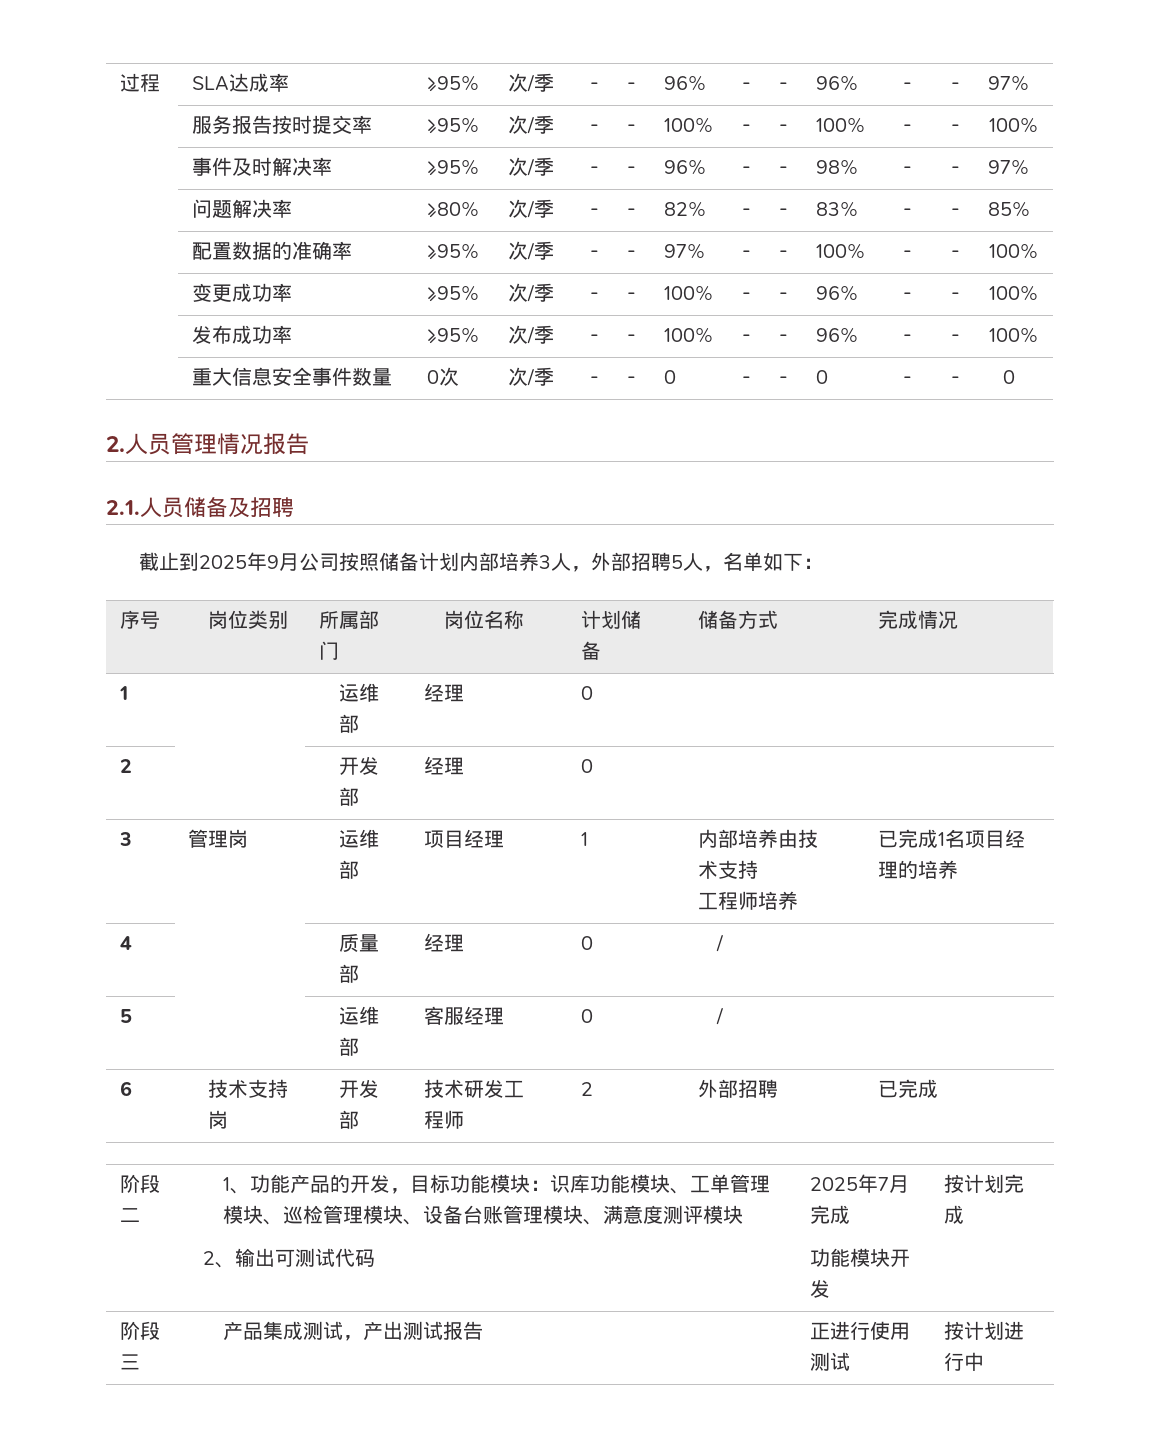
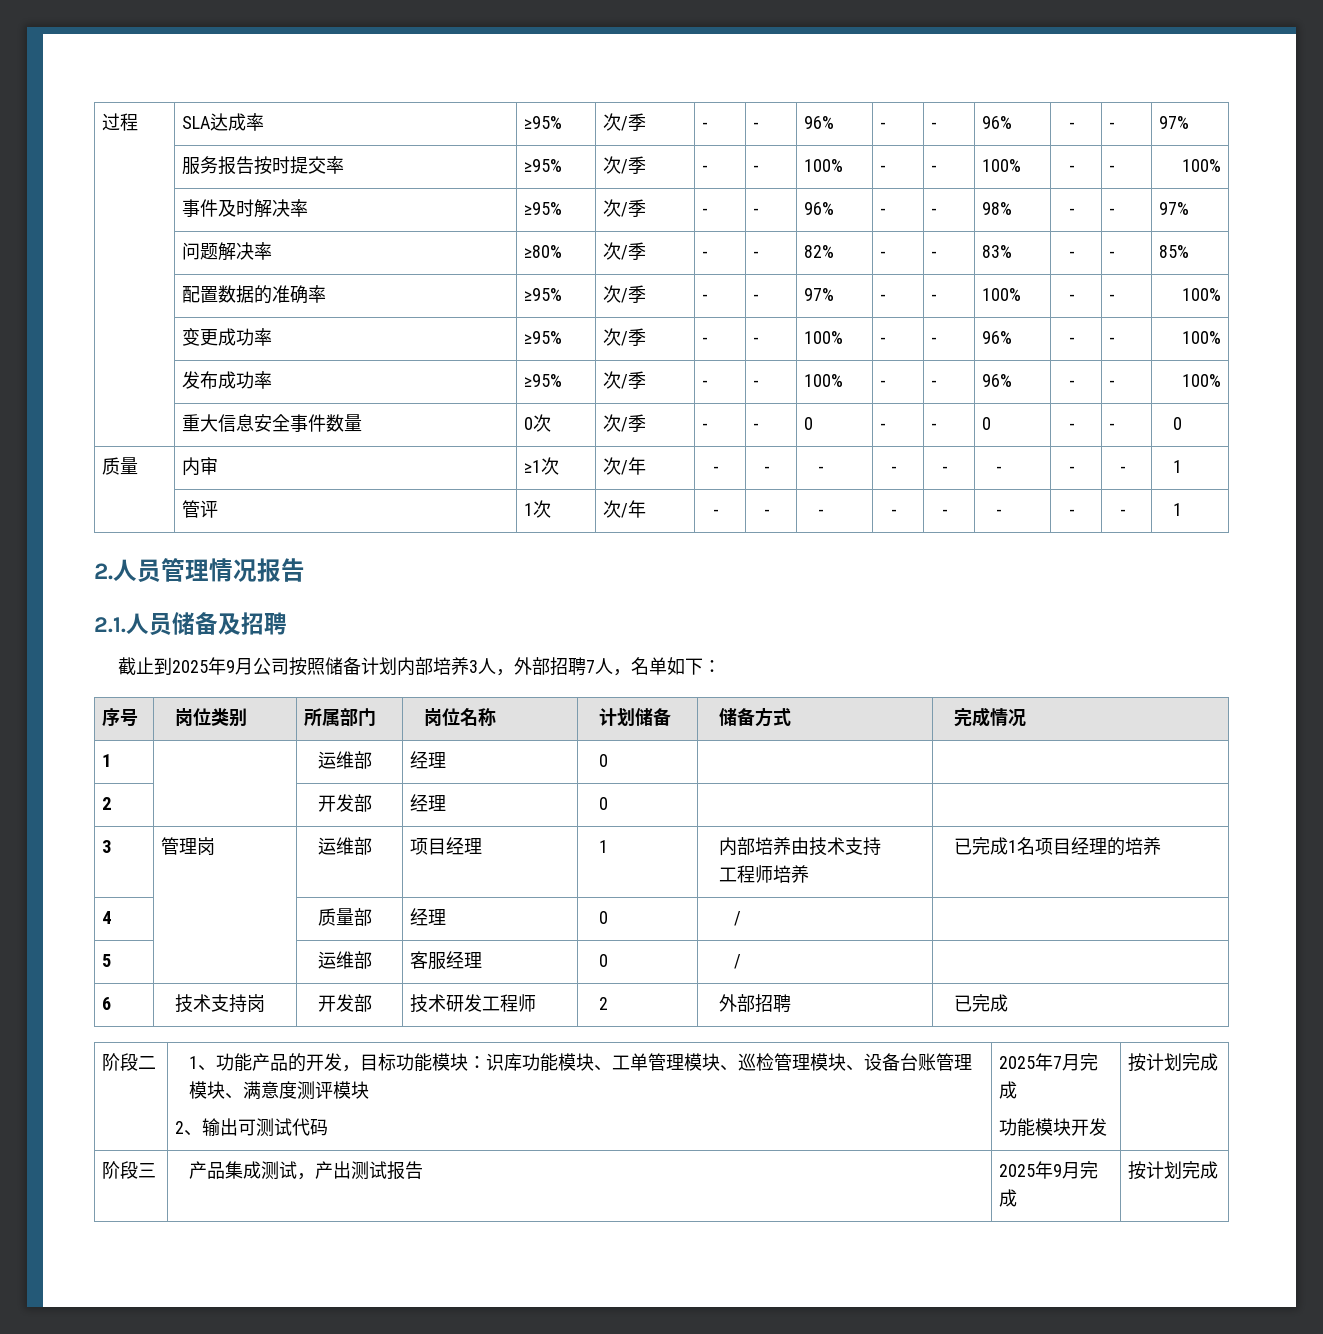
(1016, 377) none -> [102,457,139,475] [182,457,219,476] [524,457,560,475] [603,457,647,475] [712,466,719,473] [763,466,770,473] [818,466,825,473] [890,466,897,473] [941,466,948,473] [996,466,1003,473] [1068,466,1075,473] [1119,466,1126,473] [1173,460,1183,473] [182,500,219,518] [524,500,552,518] [603,500,647,518] [712,509,719,516] [763,509,770,516] [818,509,825,516] [890,509,897,516] [941,509,948,516] [996,509,1003,516] [1068,509,1075,516] [1119,509,1126,516] [1173,503,1183,516] // 质量 | 内审 | ≥1次 | 次/年 | - | - | - | - | - | - | - | - | 1 // | 管评 | 1次 | 次/年 | - | - | - | - | - | - | - | - | 1
[671,555,684,569] 5 -> [585,660,595,673] 7
[809,1321,910,1340] [809,1352,850,1371] [943,1321,1024,1340] [943,1352,984,1371] 正进行使用测试 | 按计划进行中 -> [999,1161,1099,1179] [999,1189,1018,1207] [1128,1161,1219,1180] 2025年9月完成 | 按计划完成

